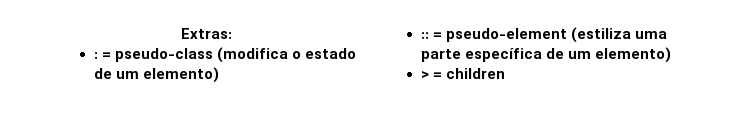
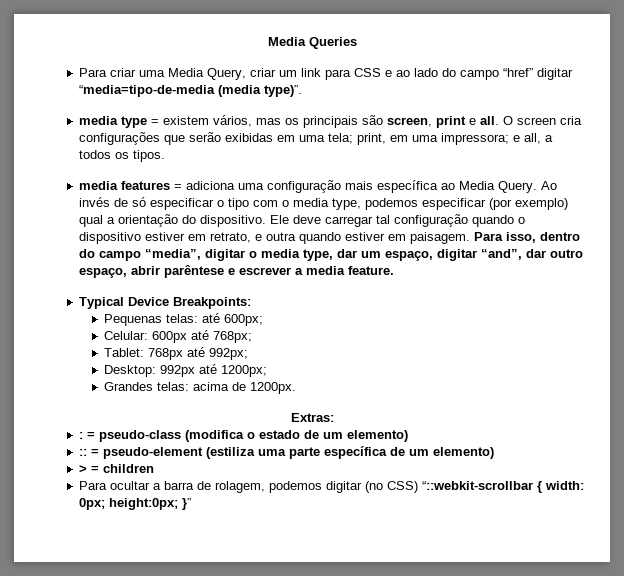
(181, 33) none -> [267,37,357,49] [78,68,573,80] [78,85,302,97] [78,115,582,128] [78,132,553,145] [78,150,165,162] [78,180,557,193] [78,197,568,210] [78,214,525,227] [78,232,580,244] [78,249,583,261] [78,265,394,278] [78,297,251,309] [103,313,263,326] [103,330,252,343] [103,347,248,360] [103,364,267,377] [103,382,296,394] Media Queries // Para criar uma Media Query, criar um link para CSS e ao lado do campo “href” digitar “media=tipo-de-media (media type)”. // media type = existem vários, mas os principais são screen, print e all. O screen cria configurações que serão exibidas em uma tela; print, em uma impressora; e all, a todos os tipos. // media features = adiciona uma configuração mais específica ao Media Query. Ao invés de só especificar o tipo com o media type, podemos especificar (por exemplo) qual a orientação do dispositivo. Ele deve carregar tal configuração quando o dispositivo estiver em retrato, e outra quando estiver em paisagem. Para isso, dentro do campo “media”, digitar o media type, dar um espaço, digitar “and”, dar outro espaço, abrir parêntese e escrever a media feature. // Typical Device Breakpoints: // Pequenas telas: até 600px; // Celular: 600px até 768px; // Tablet: 768px até 992px; // Desktop: 992px até 1200px; // Grandes telas: acima de 1200px. //
(505, 73) none -> [78,481,584,493] [78,498,191,510] // Para ocultar a barra de rolagem, podemos digitar (no CSS) “::webkit-scrollbar { width: 0px; height:0px; }”

